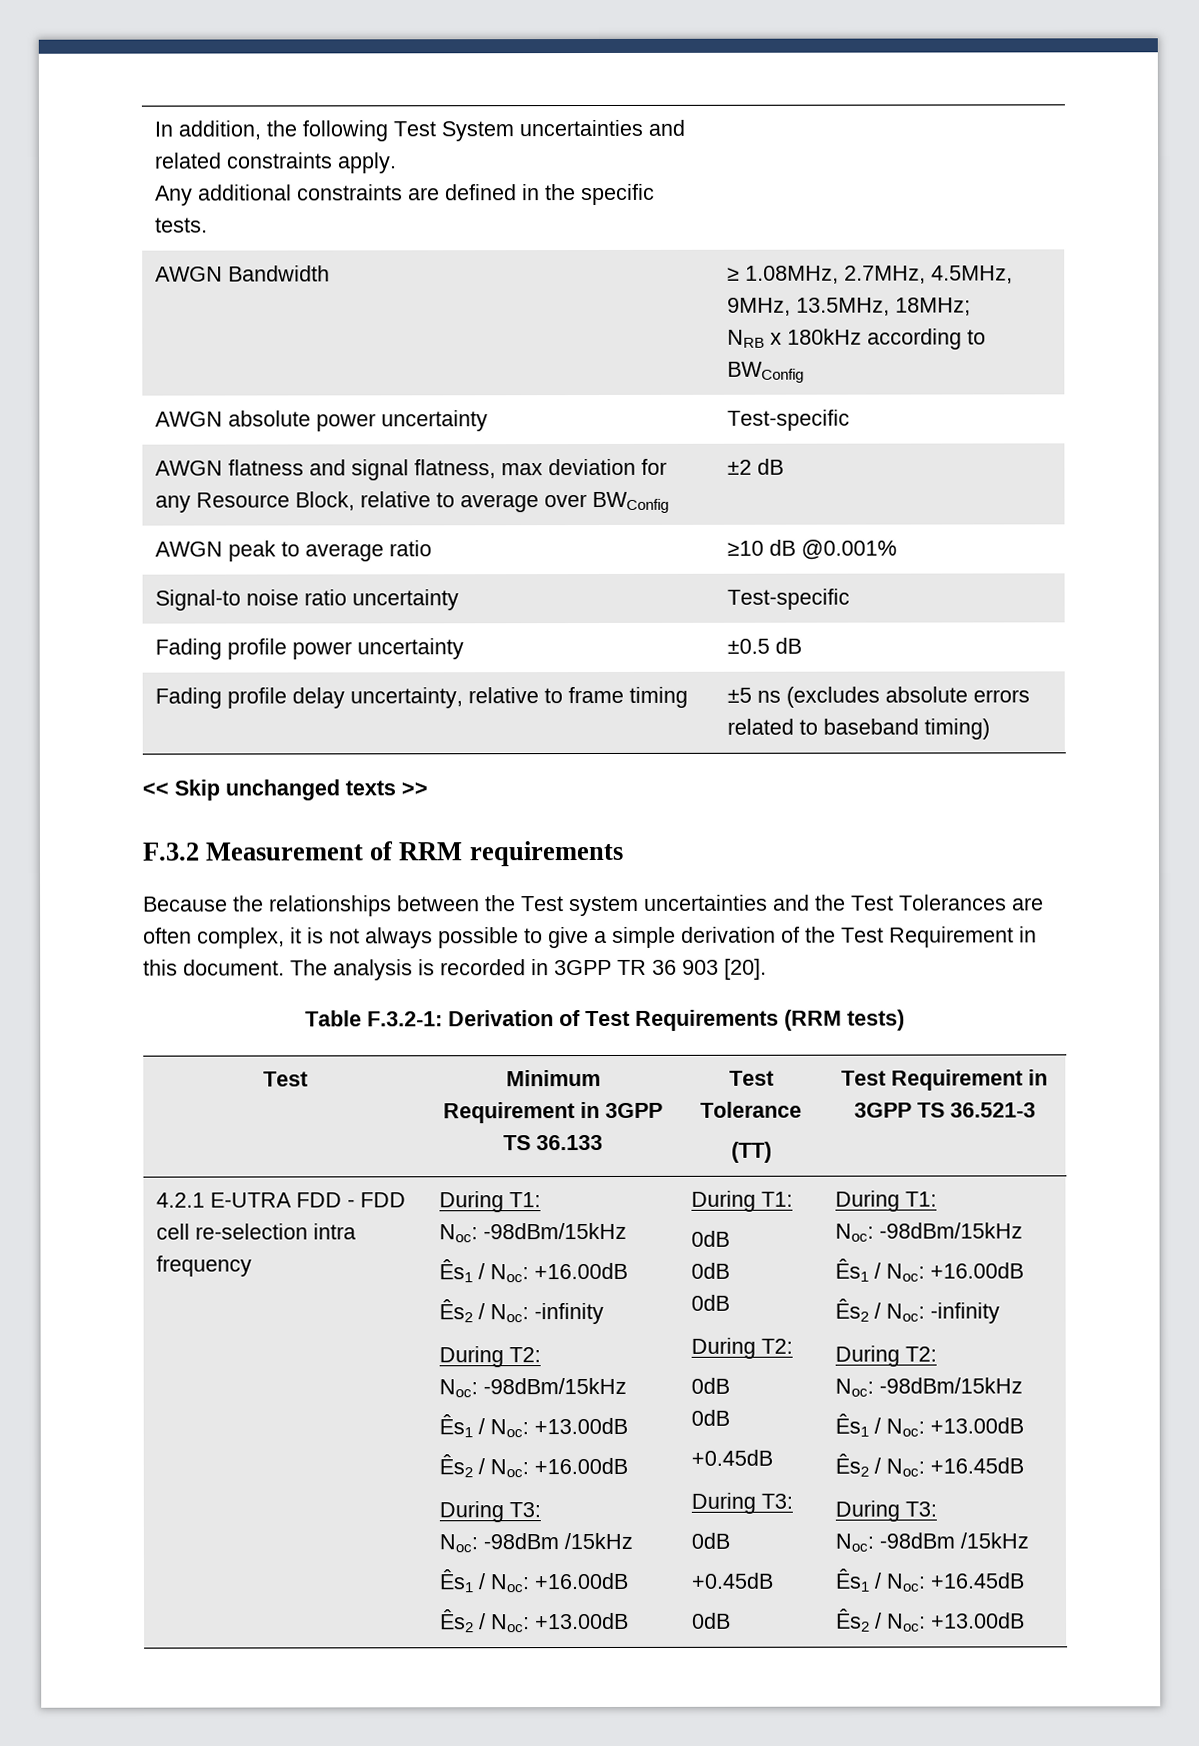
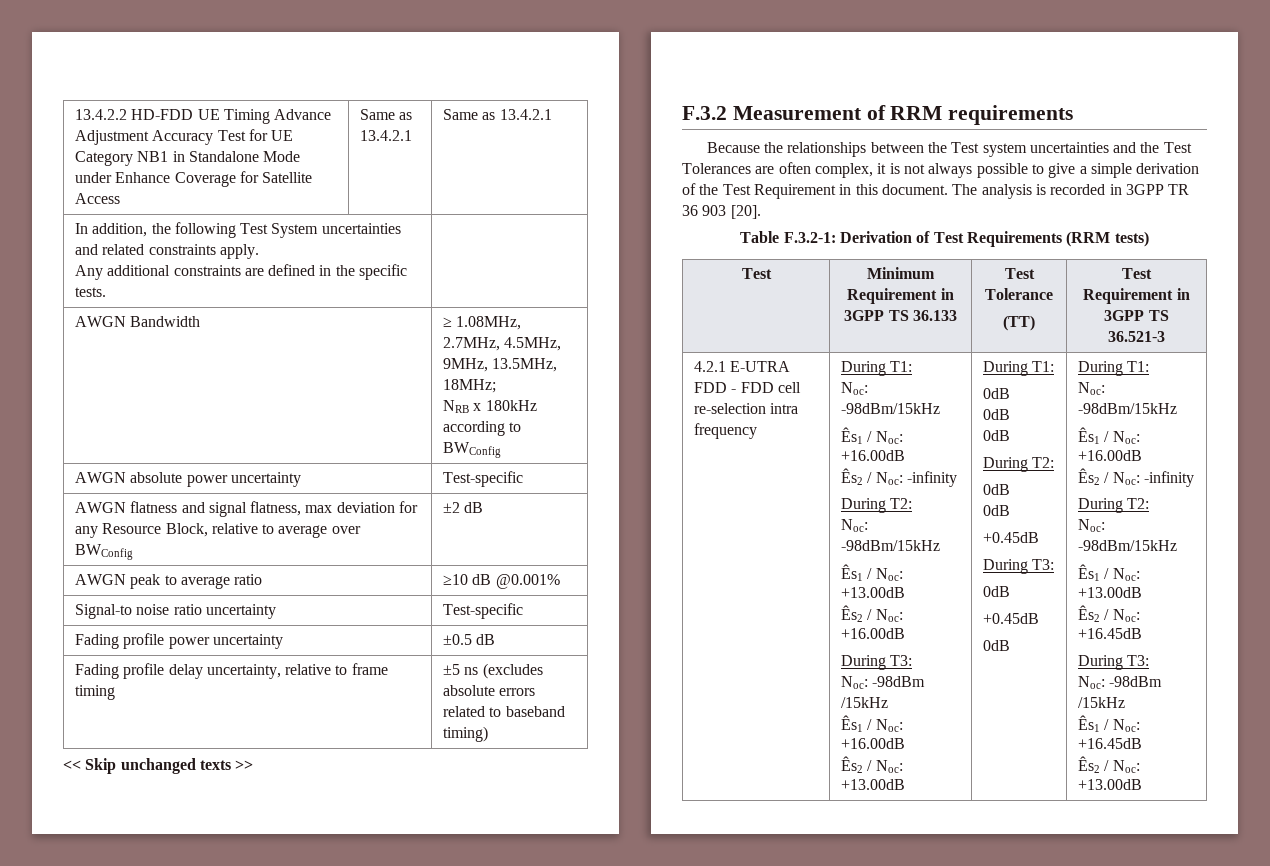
(154, 129) none -> [74,109,332,124] [74,129,294,145] [74,151,301,166] [74,171,313,187] [74,193,120,204] [359,109,413,120] [359,130,412,141] [442,109,552,120] 13.4.2.2 HD-FDD UE Timing Advance Adjustment Accuracy Test for UE Category NB1 in Standalone Mode under Enhance Coverage for Satellite Access | Same as 13.4.2.1 | Same as 13.4.2.1 //

